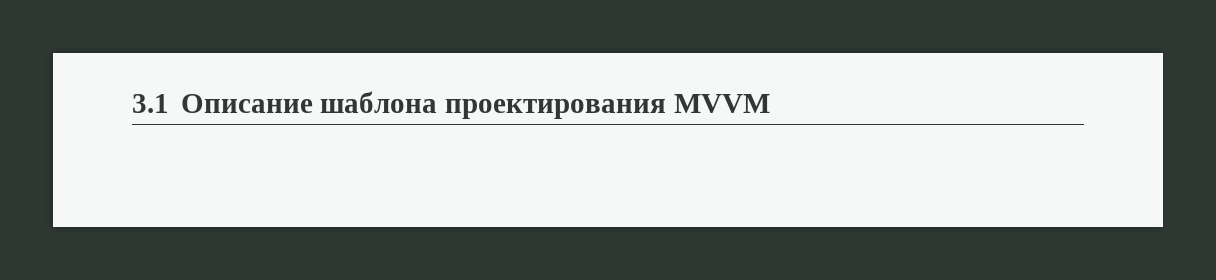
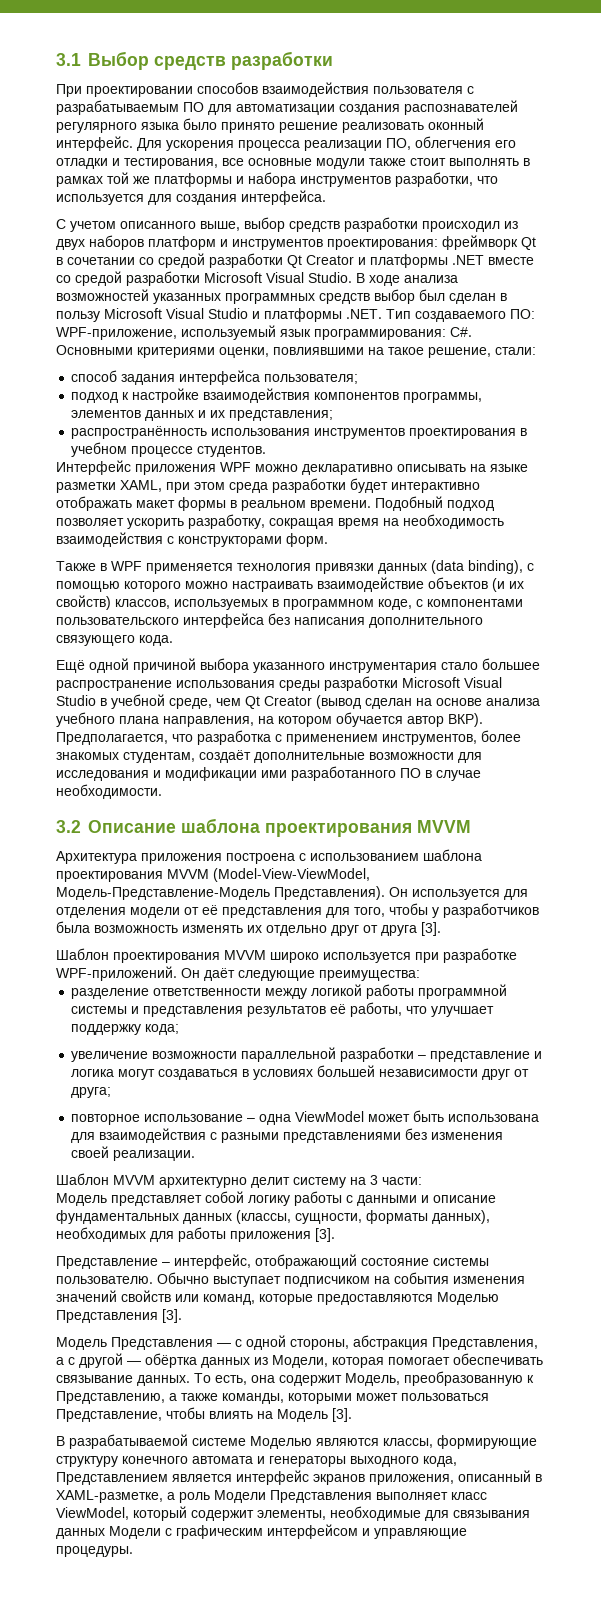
[180,91,770,119] Описание шаблона проектирования MVVM -> [88,51,333,70] [56,82,474,97] [56,100,518,115] [56,118,484,133] [56,136,516,151] [56,158,530,169] [56,172,498,187] [56,190,326,205] [56,217,518,232] [56,235,536,250] [56,253,534,268] [56,271,458,286] [56,289,507,304] [56,308,535,322] [56,325,472,340] [56,345,536,358] [71,370,359,385] [71,388,483,403] [71,410,334,421] [71,426,528,439] [71,442,267,457] [56,460,528,475] [56,478,480,493] [56,496,494,511] [56,514,504,529] [56,532,328,547] [56,560,534,574] [56,577,524,592] [56,595,523,610] [56,613,483,628] [56,635,173,646] [56,658,540,673] [56,676,502,691] [56,694,540,709] [56,712,483,727] [56,730,521,745] [56,750,482,763] [56,766,481,781] [56,784,162,799] [56,818,471,837] [56,849,482,864] [56,868,370,882] [56,886,528,900] [56,903,539,918] [56,921,441,936] [56,948,517,963] [56,966,420,981] [71,984,508,999] [71,1002,495,1017] [71,1024,180,1035] [71,1047,543,1062] [71,1065,530,1080] [71,1087,112,1098] [71,1110,540,1125] [71,1128,504,1143] [71,1146,196,1161] [56,1173,422,1188] [56,1191,496,1206] [56,1210,490,1224] [56,1227,335,1242] [56,1254,489,1269] [56,1272,525,1287] [56,1290,499,1305] [56,1309,182,1323] [56,1335,538,1350] [56,1353,543,1368] [56,1371,534,1386] [56,1391,489,1404] [56,1407,352,1422] [56,1434,537,1449] [56,1456,457,1467] [56,1470,542,1485] [56,1490,487,1503] [56,1506,530,1521] [56,1524,467,1539] [56,1546,133,1557] Выбор средств разработки // При проектировании способов взаимодействия пользователя с разрабатываемым ПО для автоматизации создания распознавателей регулярного языка было принято решение реализовать оконный интерфейс. Для ускорения процесса реализации ПО, облегчения его отладки и тестирования, все основные модули также стоит выполнять в рамках той же платформы и набора инструментов разработки, что используется для создания интерфейса. // С учетом описанного выше, выбор средств разработки происходил из двух наборов платформ и инструментов проектирования: фреймворк Qt в сочетании со средой разработки Qt Creator и платформы .NET вместе со средой разработки Microsoft Visual Studio. В ходе анализа возможностей указанных программных средств выбор был сделан в пользу Microsoft Visual Studio и платформы .NET. Тип создаваемого ПО: WPF-приложение, используемый язык программирования: C#. Основными критериями оценки, повлиявшими на такое решение, стали: // способ задания интерфейса пользователя; // подход к настройке взаимодействия компонентов программы, элементов данных и их представления; // распространённость использования инструментов проектирования в учебном процессе студентов. // Интерфейс приложения WPF можно декларативно описывать на языке разметки XAML, при этом среда разработки будет интерактивно отображать макет формы в реальном времени. Подобный подход позволяет ускорить разработку, сокращая время на необходимость взаимодействия с конструкторами форм. // Также в WPF применяется технология привязки данных (data binding), с помощью которого можно настраивать взаимодействие объектов (и их свойств) классов, используемых в программном коде, с компонентами пользовательского интерфейса без написания дополнительного связующего кода. // Ещё одной причиной выбора указанного инструментария стало большее распространение использования среды разработки Microsoft Visual Studio в учебной среде, чем Qt Creator (вывод сделан на основе анализа учебного плана направления, на котором обучается автор ВКР). Предполагается, что разработка с применением инструментов, более знакомых студентам, создаёт дополнительные возможности для исследования и модификации ими разработанного ПО в случае необходимости. // 3.2 Описание шаблона проектирования MVVM // Архитектура приложения построена с использованием шаблона проектирования MVVM (Model-View-ViewModel, Модель-Представление-Модель Представления). Он используется для отделения модели от её представления для того, чтобы у разработчиков была возможность изменять их отдельно друг от друга [3]. // Шаблон проектирования MVVM широко используется при разработке WPF-приложений. Он даёт следующие преимущества: // разделение ответственности между логикой работы программной системы и представления результатов её работы, что улучшает поддержку кода; // увеличение возможности параллельной разработки – представление и логика могут создаваться в условиях большей независимости друг от друга; // повторное использование – одна ViewModel может быть использована для взаимодействия с разными представлениями без изменения своей реализации. // Шаблон MVVM архитектурно делит систему на 3 части: // Модель представляет собой логику работы с данными и описание фундаментальных данных (классы, сущности, форматы данных), необходимых для работы приложения [3]. // Представление – интерфейс, отображающий состояние системы пользователю. Обычно выступает подписчиком на события изменения значений свойств или команд, которые предоставляются Моделью Представления [3]. // Модель Представления — с одной стороны, абстракция Представления, а с другой — обёртка данных из Модели, которая помогает обеспечивать связывание данных. То есть, она содержит Модель, преобразованную к Представлению, а также команды, которыми может пользоваться Представление, чтобы влиять на Модель [3]. // В разрабатываемой системе Моделью являются классы, формирующие структуру конечного автомата и генераторы выходного кода, Представлением является интерфейс экранов приложения, описанный в XAML-разметке, а роль Модели Представления выполняет класс ViewModel, который содержит элементы, необходимые для связывания данных Модели с графическим интерфейсом и управляющие процедуры.

